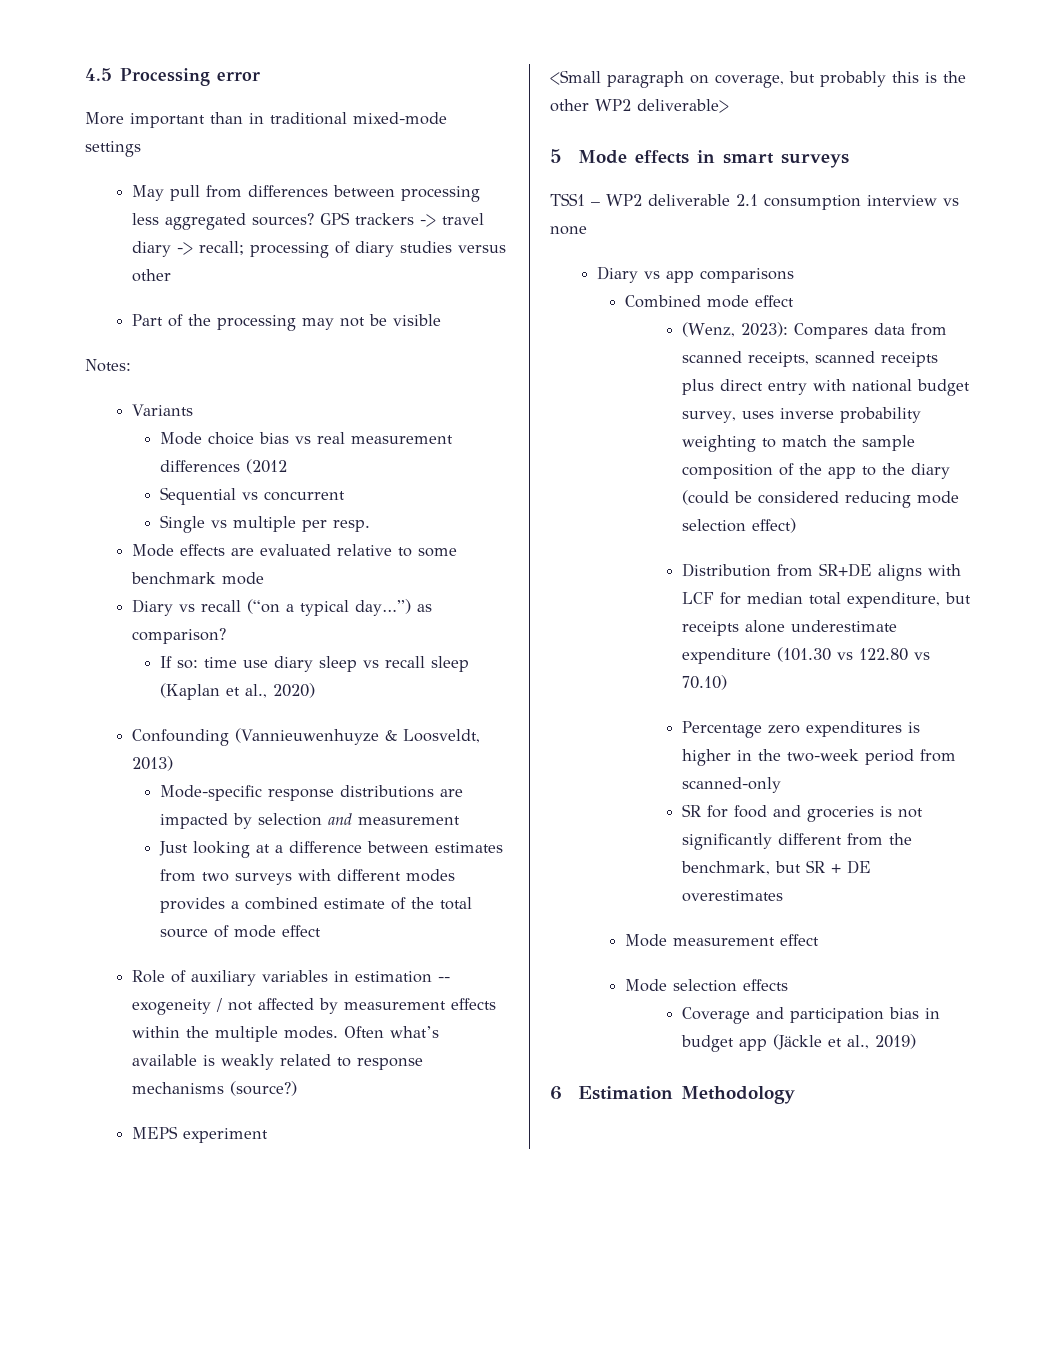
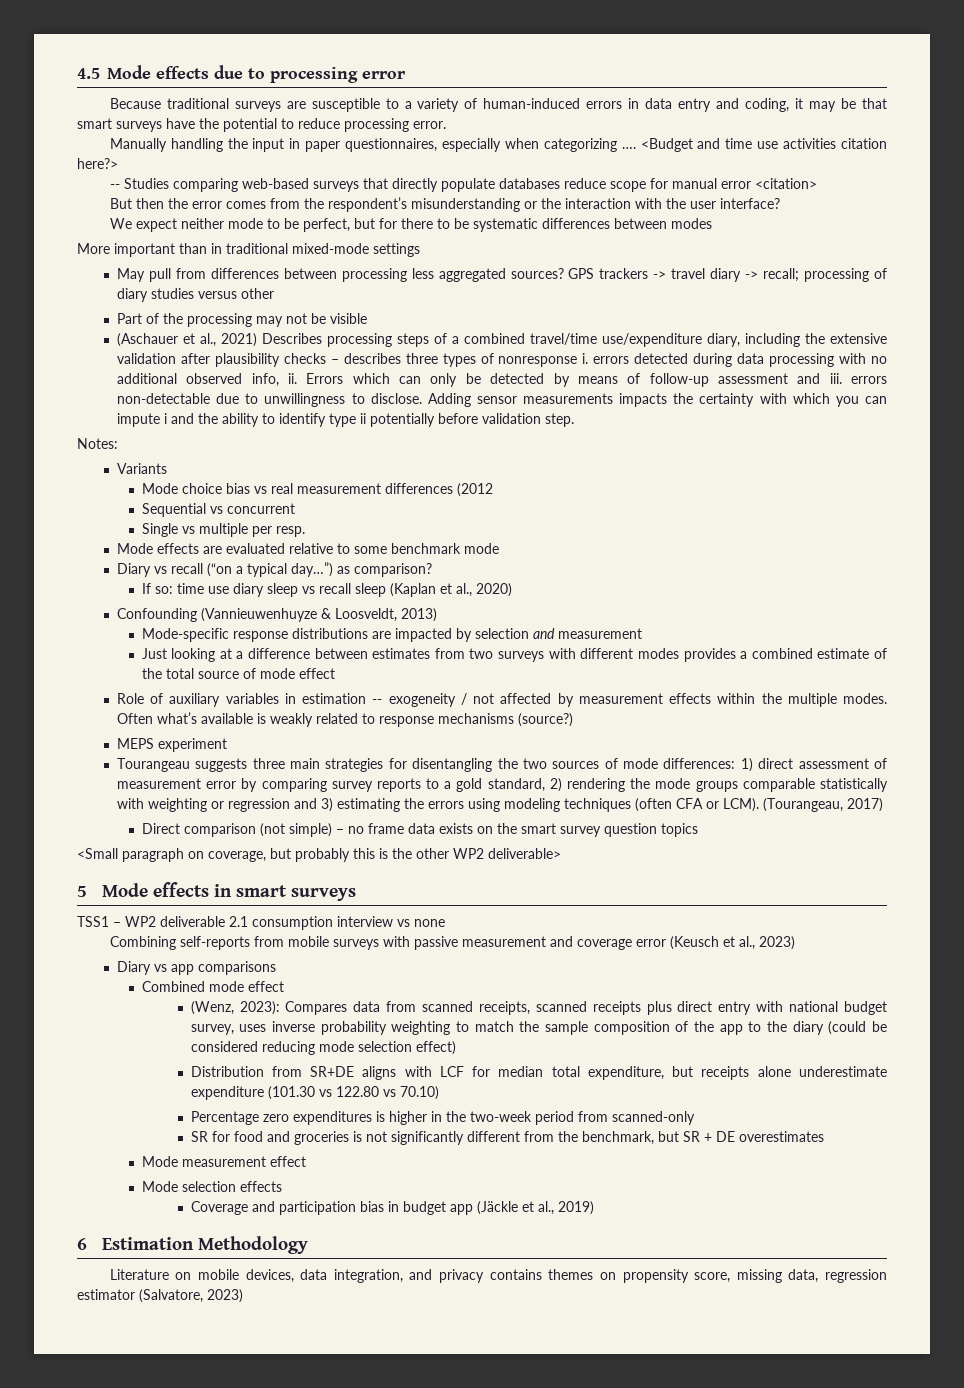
[120,68,261,86] Processing error -> [107,65,406,83] [109,98,888,112] [77,118,446,132] [109,138,887,152] [77,158,118,169] [109,178,817,192] [109,197,780,212] [109,218,712,232] Mode effects due to processing error // Because traditional surveys are susceptible to a variety of human-induced errors in data entry and coding, it may be that smart surveys have the potential to reduce processing error. // Manually handling the input in paper questionnaires, especially when categorizing …. <Budget and time use activities citation here?> // -- Studies comparing web-based surveys that directly populate databases reduce scope for manual error <citation> // But then the error comes from the respondent’s misunderstanding or the interaction with the user interface? // We expect neither mode to be perfect, but for there to be systematic differences between modes
(441, 320) none -> [116,333,888,347] [116,353,887,367] [116,373,888,387] [116,393,888,407] [116,413,574,427] // (Aschauer et al., 2021) Describes processing steps of a combined travel/time use/expenditure diary, including the extensive validation after plausibility checks – describes three types of nonresponse i. errors detected during data processing with no additional observed info, ii. Errors which can only be detected by means of follow-up assessment and iii. errors non-detectable due to unwillingness to disclose. Adding sensor measurements impacts the certainty with which you can impute i and the ability to identify type ii potentially before validation step.
(268, 1135) none -> [116,758,887,772] [116,778,888,792] [116,798,883,812] [141,823,698,837] // Tourangeau suggests three main strategies for disentangling the two sources of mode differences: 1) direct assessment of measurement error by comparing survey reports to a gold standard, 2) rendering the mode groups comparable statistically with weighting or regression and 3) estimating the errors using modeling techniques (often CFA or LCM). (Tourangeau, 2017) // Direct comparison (not simple) – no frame data exists on the smart survey question topics
(587, 230) none -> [109,936,795,950] // Combining self-reports from mobile surveys with passive measurement and coverage error (Keusch et al., 2023)
(796, 1095) none -> [109,1269,888,1283] [77,1289,243,1303] // Literature on mobile devices, data integration, and privacy contains themes on propensity score, missing data, regression estimator (Salvatore, 2023)

